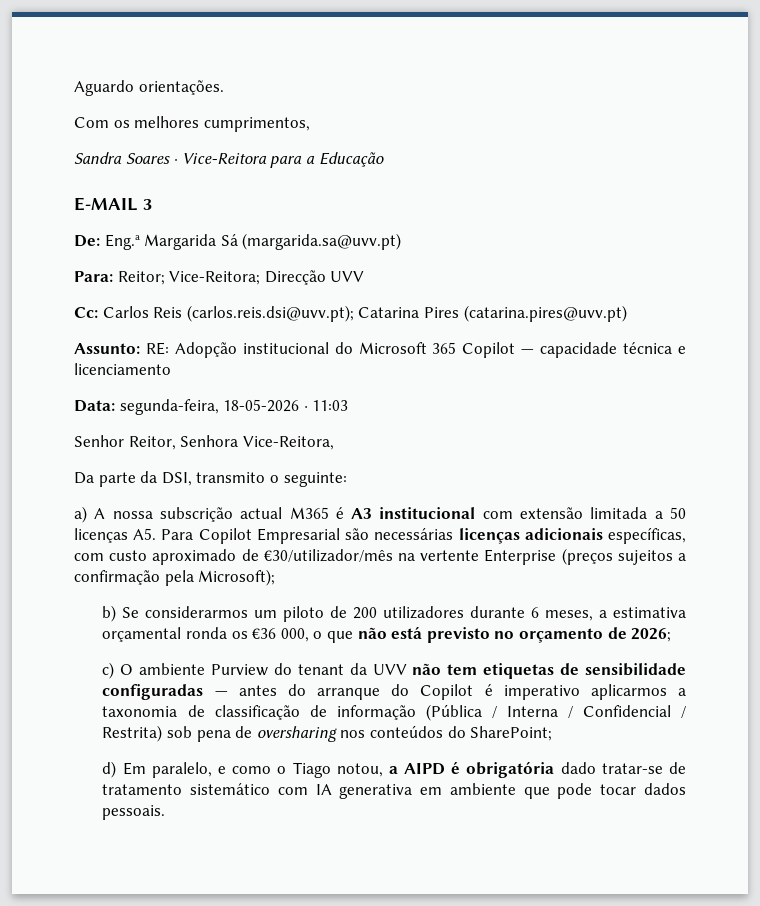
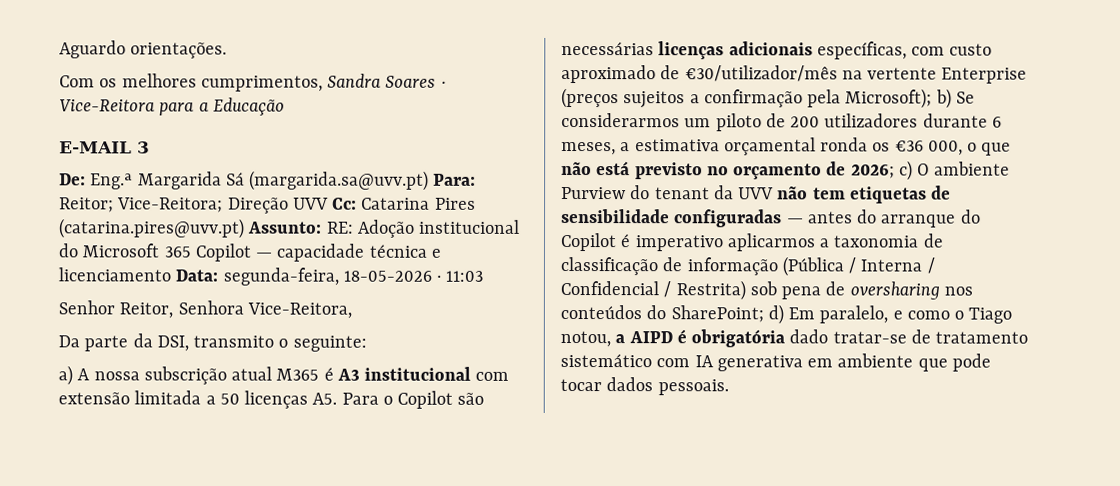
(310, 124) // -> (323, 83) none
(402, 241) // -> (430, 180) none
[264,270,365,285] [74,305,354,322] Direcção UVV // Cc: Carlos Reis (carlos.reis.dsi@uvv.pt); -> [227,197,358,214] Direção UVV Cc:
(627, 313) // -> (245, 228) none
[174,342,237,358] Adopção -> [357,219,415,238] Adoção
(171, 369) // -> (171, 274) none
[240,507,283,519] actual -> [231,366,273,381] atual
[198,528,340,544] Copilot Empresarial -> [382,390,454,409] o Copilot
(276, 577) // -> (933, 98) none
(672, 635) // -> (895, 171) none
(553, 733) // -> (764, 314) none

